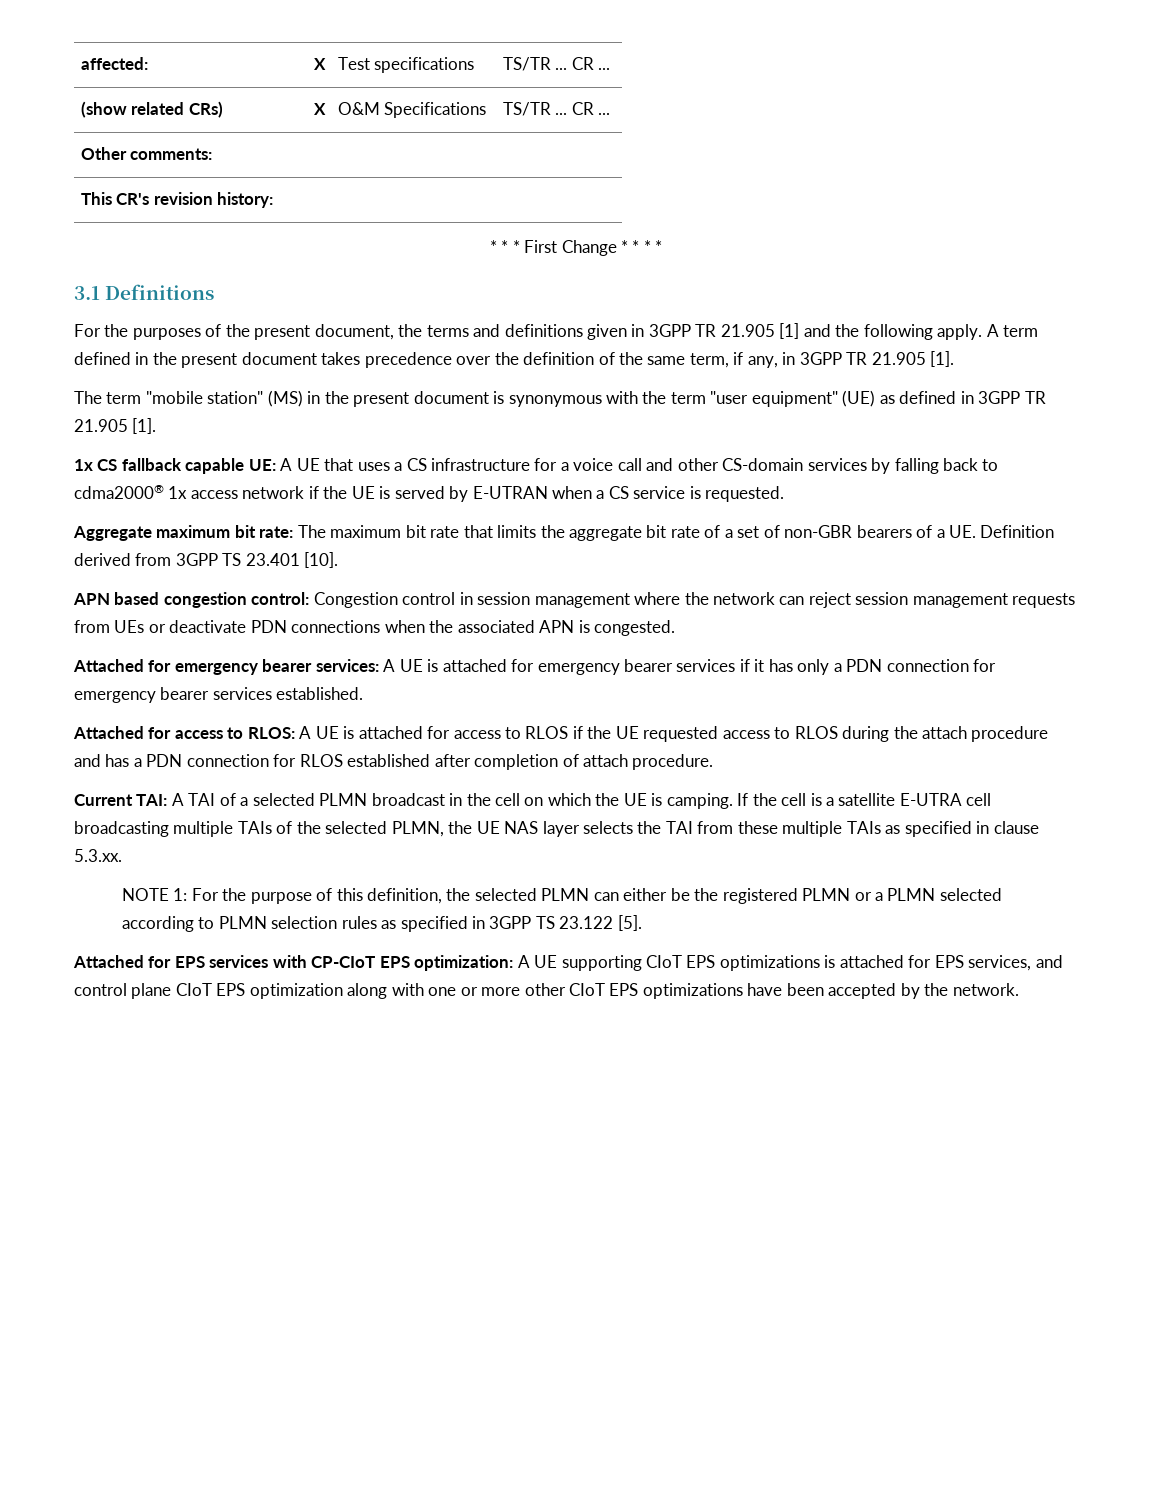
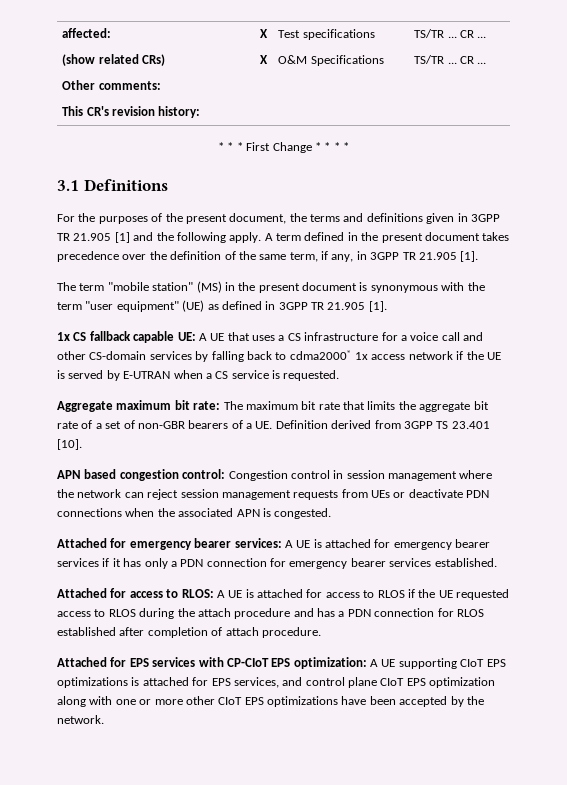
[74,793,992,809] [74,821,1039,837] [74,849,122,862] [121,888,1002,904] [121,915,642,932] // Current TAI: A TAI of a selected PLMN broadcast in the cell on which the UE is camping. If the cell is a satellite E-UTRA cell broadcasting multiple TAIs of the selected PLMN, the UE NAS layer selects the TAI from these multiple TAIs as specified in clause 5.3.xx. // NOTE 1: For the purpose of this definition, the selected PLMN can either be the registered PLMN or a PLMN selected according to PLMN selection rules as specified in 3GPP TS 23.122 [5]. -> (321, 632) none

